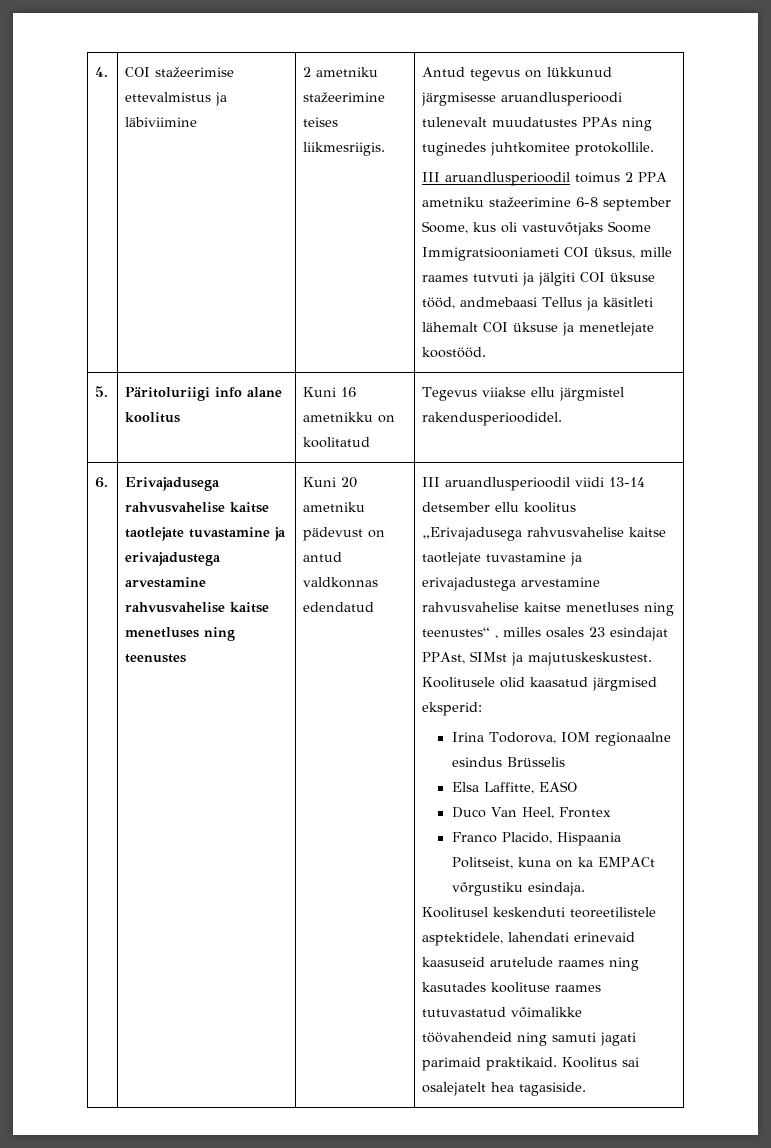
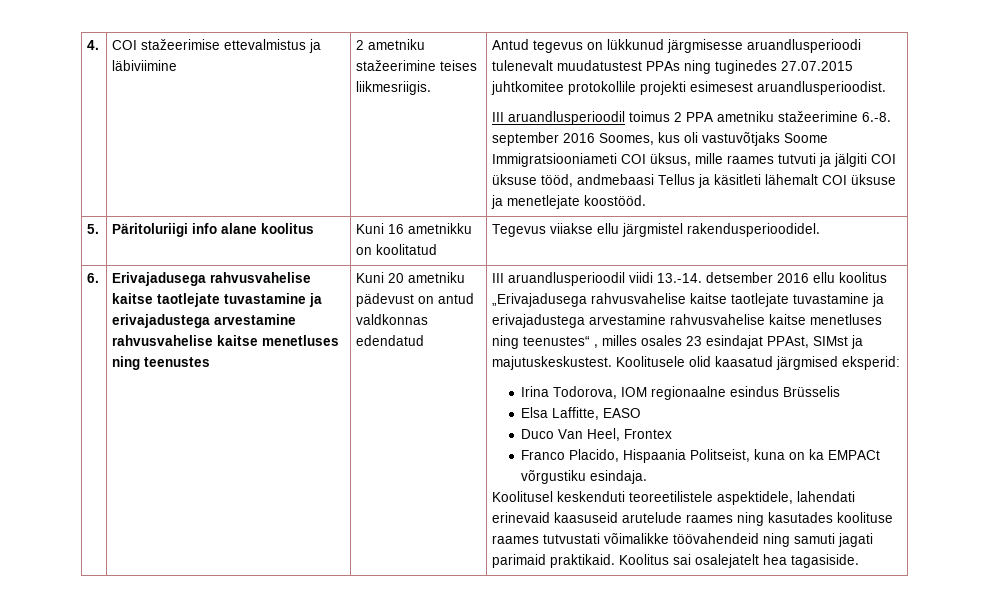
[492,117,578,127] muudatustes -> [557,60,643,71] muudatustest
[490,142,655,156] juhtkomitee protokollile. -> [781,61,854,71] [491,81,887,95] 27.07.2015 juhtkomitee protokollile projekti esimesest aruandlusperioodist.
[576,197,672,211] [422,221,469,234] 6-8 september Soome, -> [862,112,892,122] [492,132,655,146] 6.-8. september 2016 Soomes,
[609,477,646,487] [422,502,491,512] 13-14 detsember -> [657,272,810,283] 13.-14. detsember 2016
[422,932,504,946] asptektidele, -> [717,491,794,505] aspektidele,
[422,1007,507,1017] tutuvastatud -> [543,533,601,544] tutvustati

